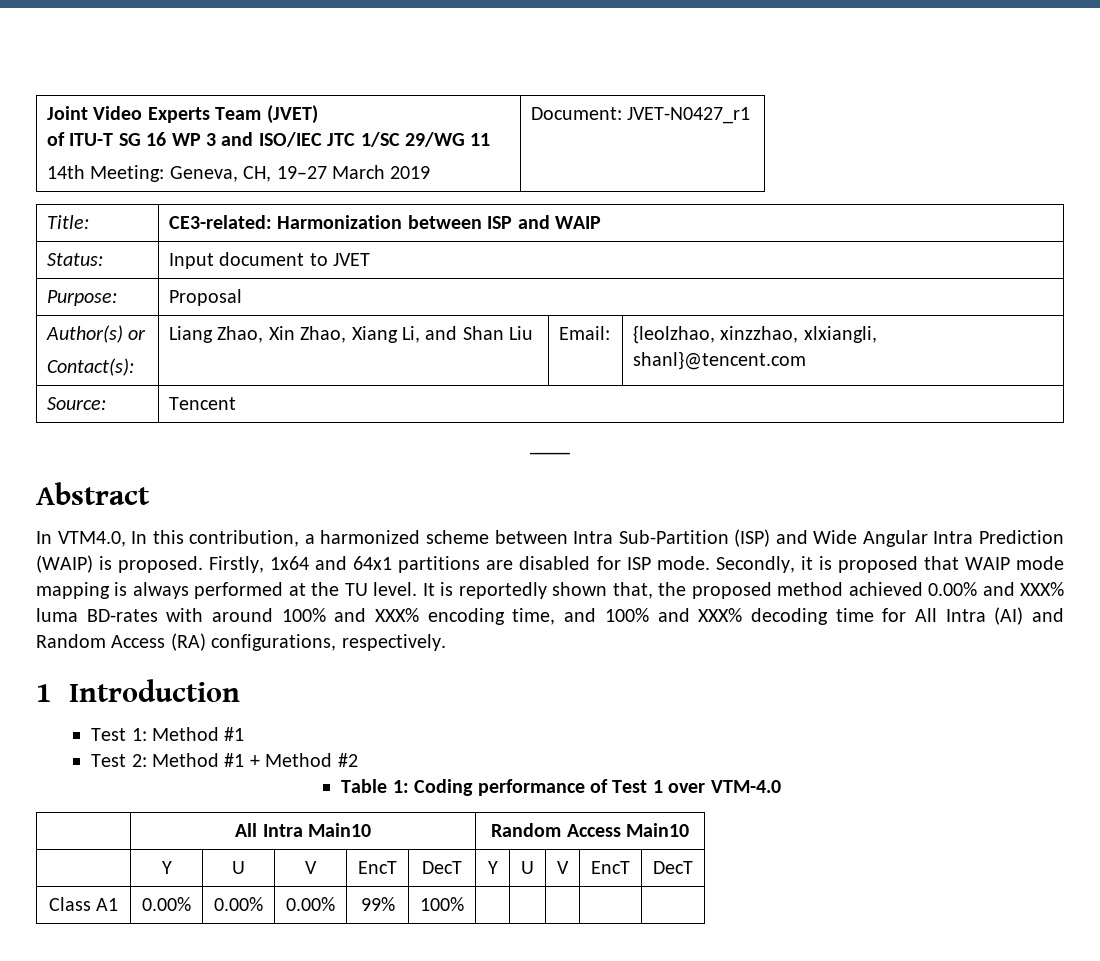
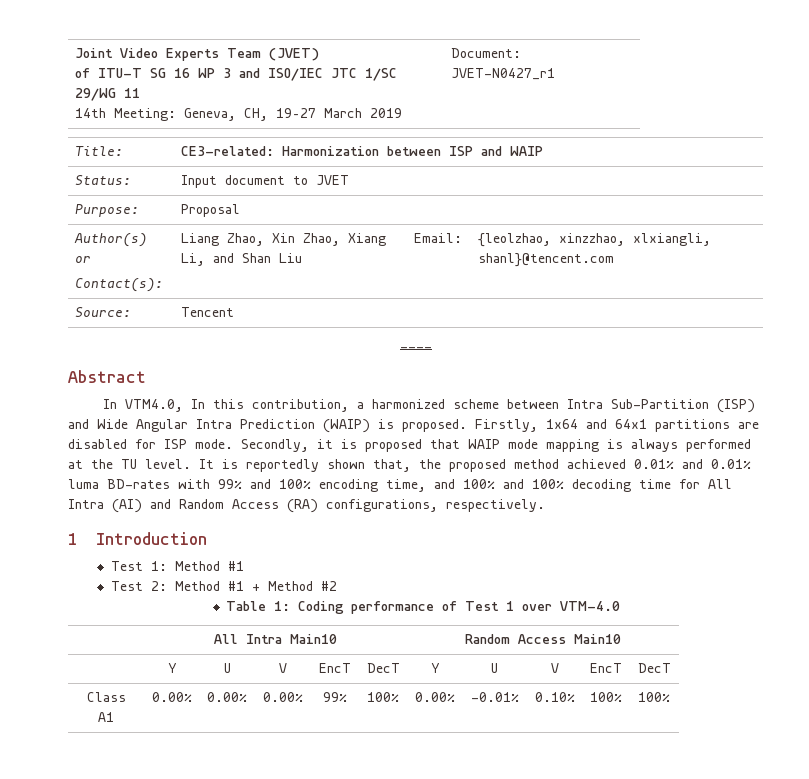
[928,582,1065,596] [36,608,420,622] 0.00% and XXX% luma BD-rates with around 100% and XXX% -> [634,459,751,469] [68,479,311,489] 0.01% and 0.01% luma BD-rates with 99% and 100%
[698,608,743,622] XXX% -> [532,479,564,489] 100%
(464, 904) | | | | -> [415,692,455,702] [470,692,519,702] [534,692,575,702] [590,692,623,702] [638,692,671,702] 0.00% | -0.01% | 0.10% | 100% | 100%

